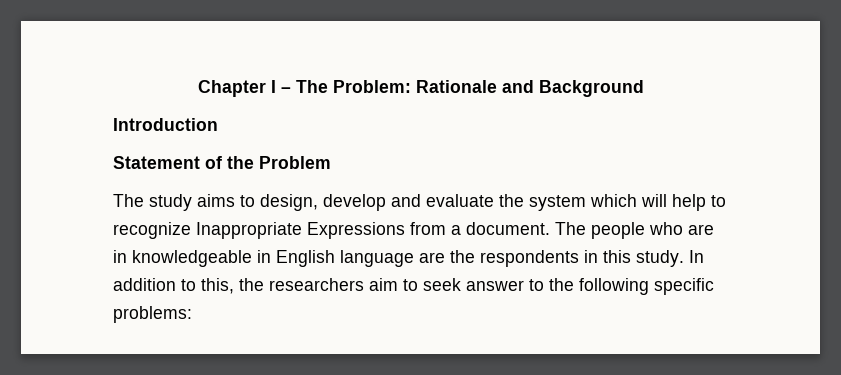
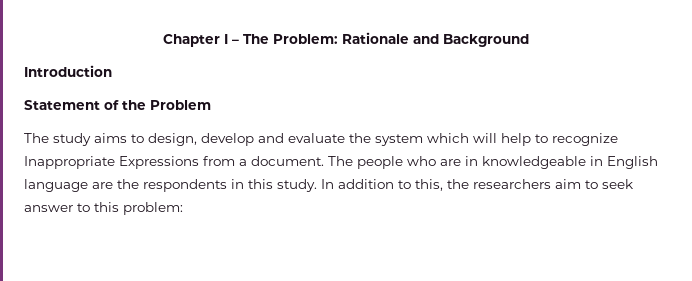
[549,278,714,295] [113,306,192,323] the following specific problems: -> [94,202,183,215] this problem:

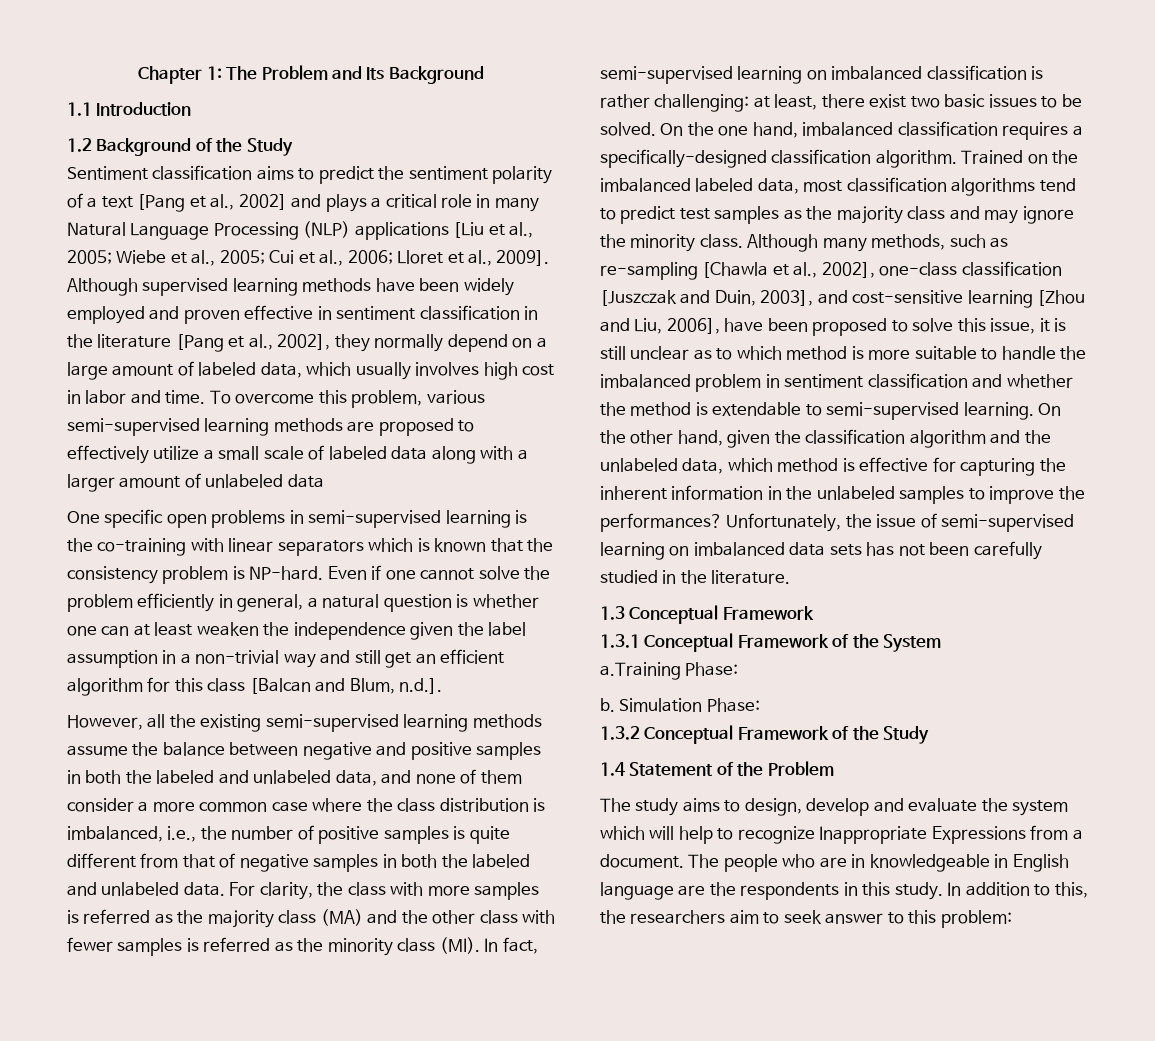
[224,32,439,44] I – The Problem: Rationale and -> [206,65,385,80] 1: The Problem and Its
(529, 40) none -> [67,102,92,116] 1.1
(112, 71) none -> [67,138,293,156] [67,165,553,184] [67,193,539,212] [67,221,534,240] [67,250,550,266] [67,278,514,296] [67,305,539,324] [67,334,547,352] [67,361,555,380] [67,390,485,408] [67,418,475,436] [67,445,528,464] [67,473,324,492] [67,509,528,528] [67,538,554,556] [67,565,551,584] [67,593,539,612] [67,622,527,640] [67,649,505,668] [67,677,443,696] [67,714,542,732] [67,742,542,760] [67,769,522,786] [67,798,546,812] [67,825,510,844] [67,853,531,872] [67,882,540,900] [67,909,555,928] [67,937,538,956] [600,65,1044,84] [600,94,1082,112] [600,121,1083,140] [600,149,1079,168] [600,177,1076,196] [600,206,1074,224] [600,234,1009,252] [600,261,1062,280] [600,290,1086,308] [600,318,1066,336] [600,346,1086,360] [600,373,1073,392] [600,402,1062,420] [600,429,1051,448] [600,457,1066,476] [600,485,1085,504] [600,513,1075,532] [600,541,1042,560] [600,570,791,584] [600,605,814,624] [600,633,942,652] [600,662,739,680] [600,698,760,712] [600,725,930,744] [600,762,625,776] 1.2 Background of the Study // Sentiment classification aims to predict the sentiment polarity of a text [Pang et al., 2002] and plays a critical role in many Natural Language Processing (NLP) applications [Liu et al., 2005; Wiebe et al., 2005; Cui et al., 2006; Lloret et al., 2009]. Although supervised learning methods have been widely employed and proven effective in sentiment classification in the literature [Pang et al., 2002], they normally depend on a large amount of labeled data, which usually involves high cost in labor and time. To overcome this problem, various semi-supervised learning methods are proposed to effectively utilize a small scale of labeled data along with a larger amount of unlabeled data // One specific open problems in semi-supervised learning is the co-training with linear separators which is known that the consistency problem is NP-hard. Even if one cannot solve the problem efficiently in general, a natural question is whether one can at least weaken the independence given the label assumption in a non-trivial way and still get an efficient algorithm for this class [Balcan and Blum, n.d.]. // However, all the existing semi-supervised learning methods assume the balance between negative and positive samples in both the labeled and unlabeled data, and none of them consider a more common case where the class distribution is imbalanced, i.e., the number of positive samples is quite different from that of negative samples in both the labeled and unlabeled data. For clarity, the class with more samples is referred as the majority class (MA) and the other class with fewer samples is referred as the minority class (MI). In fact, semi-supervised learning on imbalanced classification is rather challenging: at least, there exist two basic issues to be solved. On the one hand, imbalanced classification requires a specifically-designed classification algorithm. Trained on the imbalanced labeled data, most classification algorithms tend to predict test samples as the majority class and may ignore the minority class. Although many methods, such as re-sampling [Chawla et al., 2002], one-class classification [Juszczak and Duin, 2003], and cost-sensitive learning [Zhou and Liu, 2006], have been proposed to solve this issue, it is still unclear as to which method is more suitable to handle the imbalanced problem in sentiment classification and whether the method is extendable to semi-supervised learning. On the other hand, given the classification algorithm and the unlabeled data, which method is effective for capturing the inherent information in the unlabeled samples to improve the performances? Unfortunately, the issue of semi-supervised learning on imbalanced data sets has not been carefully studied in the literature. // 1.3 Conceptual Framework // 1.3.1 Conceptual Framework of the System // a.Training Phase: // b. Simulation Phase: // 1.3.2 Conceptual Framework of the Study // 1.4

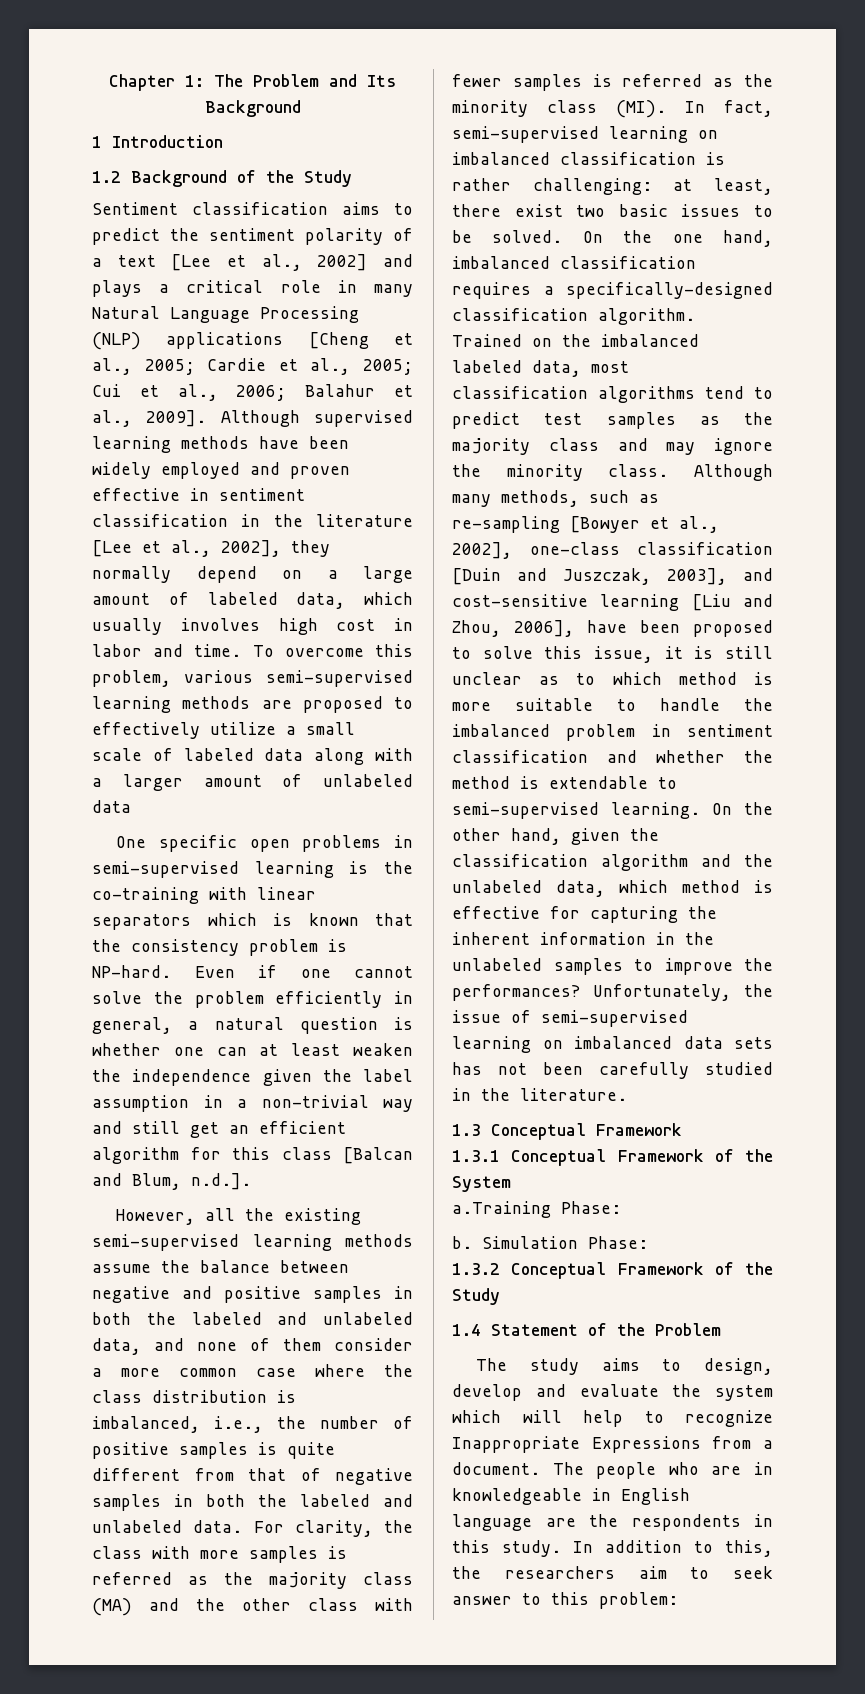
[67,102,92,116] 1.1 -> [92,136,102,148] 1
[137,194,186,212] [Pang -> [171,254,212,271] [Lee
[453,222,534,238] [67,250,167,264] [Liu et al., 2005; Wiebe -> [308,332,413,349] [92,358,267,375] [Cheng et al., 2005; Cardie
[397,250,444,264] Lloret -> [305,384,376,397] Balahur
[175,334,224,352] [Pang -> [92,540,132,557] [Lee
[702,262,769,278] [Chawla -> [570,516,640,533] [Bowyer
[600,290,756,306] [Juszczak and Duin, -> [452,568,651,585] [Duin and Juszczak,
[1037,290,1086,306] [600,318,663,334] [Zhou and Liu, -> [691,594,773,611] [452,620,501,637] [Liu and Zhou,

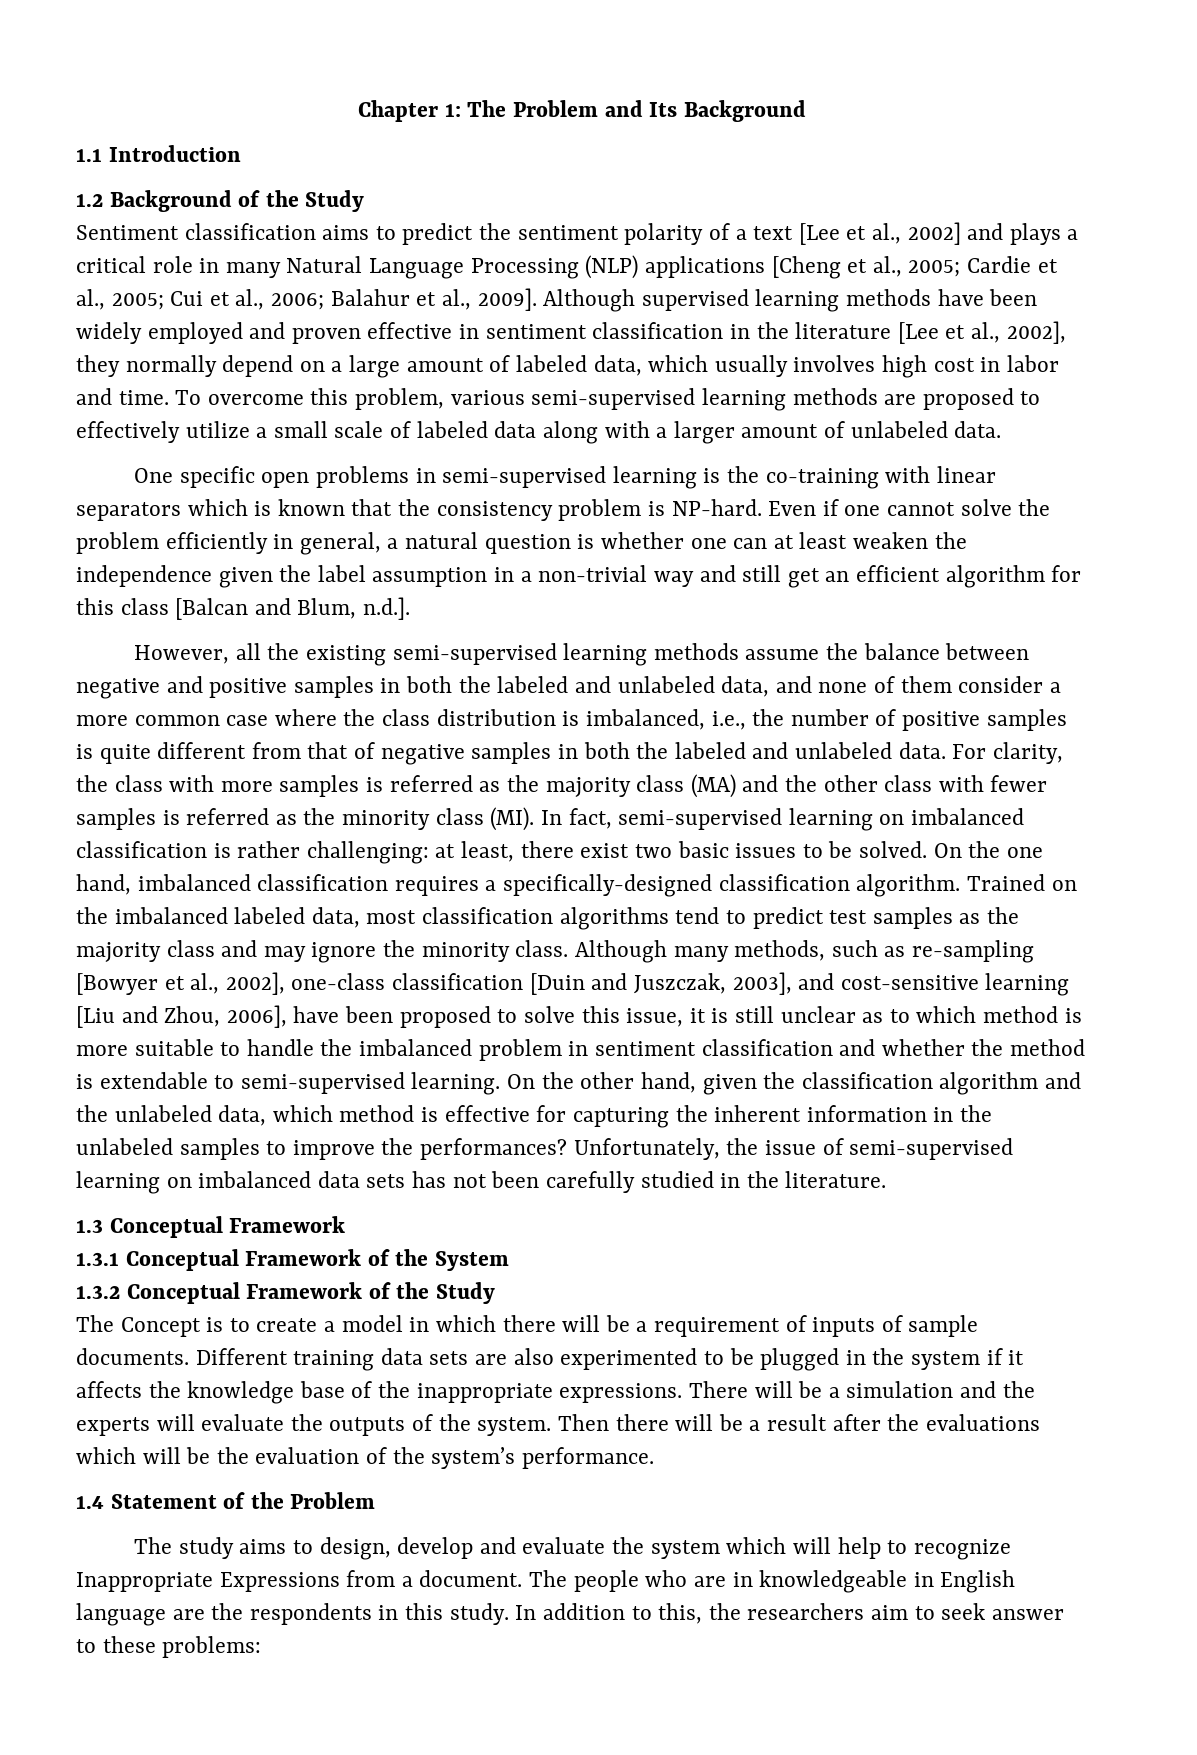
[92,136,102,148] 1 -> [76,149,102,162] 1.1
[92,800,131,813] data -> [954,421,1002,438] data.
[452,1201,621,1218] [452,1236,648,1249] // a.Training Phase: // b. Simulation Phase: -> (510, 1261) none
(500, 1296) none -> [76,1315,979,1337] [76,1348,1025,1371] [76,1381,1035,1404] [76,1414,1040,1436] [76,1447,654,1469] // The Concept is to create a model in which there will be a requirement of inputs of sample documents. Different training data sets are also experimented to be plugged in the system if it affects the knowledge base of the inappropriate expressions. There will be a simulation and the experts will evaluate the outputs of the system. Then there will be a result after the evaluations which will be the evaluation of the system’s performance.
[551,1592,678,1609] this problem: -> [102,1636,262,1658] these problems:

